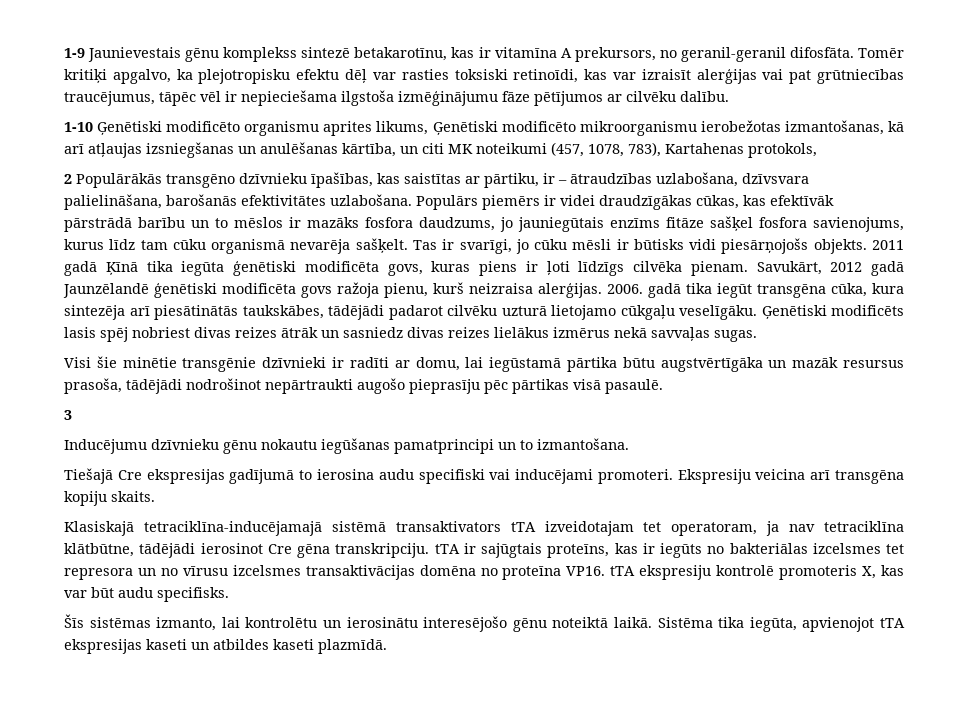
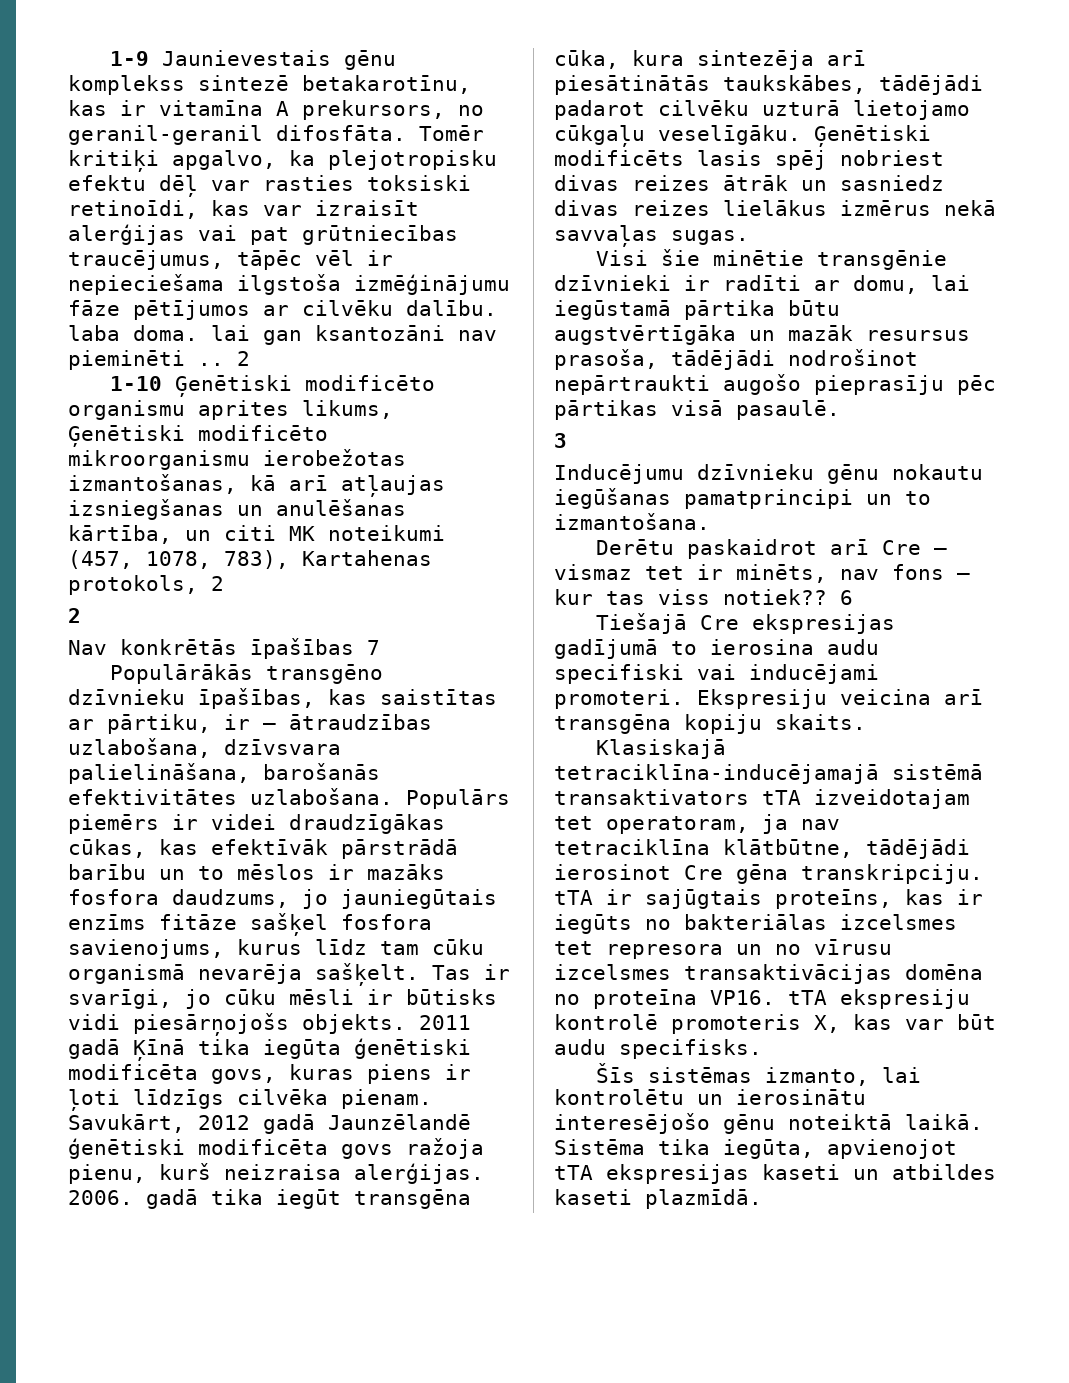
(729, 96) none -> [68,325,497,345] [68,350,250,370] laba doma. lai gan ksantozāni nav pieminēti .. 2
[64,174,72,184] // 2 -> [211,576,224,591] [68,608,81,623] [68,638,380,659] 2 // 2 // Nav konkrētās īpašības 7 //
(629, 444) none -> [595,539,947,559] [554,564,970,583] [554,589,853,605] // Derētu paskaidrot arī Cre – vismaz tet ir minēts, nav fons – kur tas viss notiek?? 6

